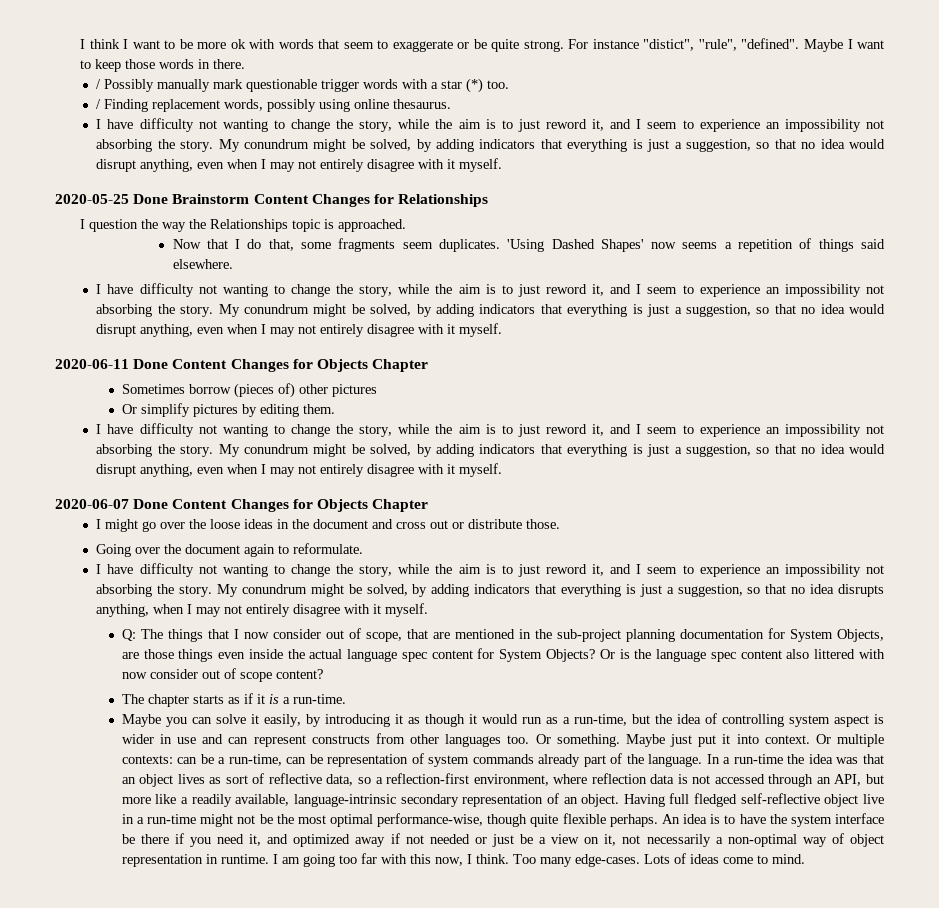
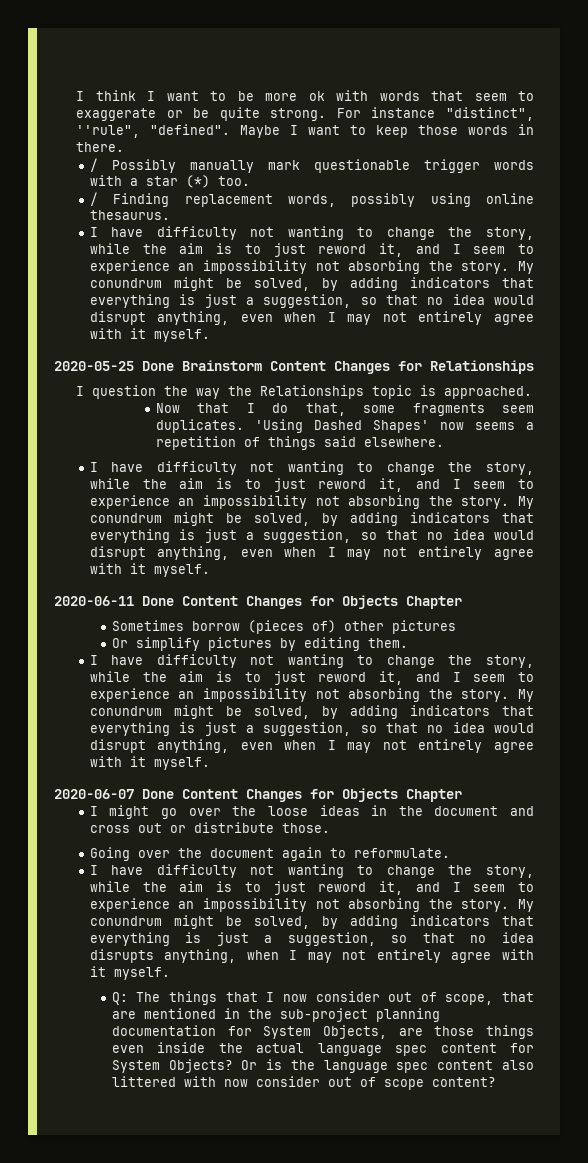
[643,39,695,51] "distict", -> [445,107,534,121] "distinct",
[367,159,415,172] disagree -> [494,314,534,325] agree
[367,324,415,337] disagree -> [494,549,534,560] agree
[367,464,415,477] disagree -> [494,742,534,753] agree
[293,604,341,617] disagree -> [451,952,492,963] agree
[121,693,346,707] [121,713,884,727] [121,733,885,747] [121,753,884,767] [121,773,884,787] [121,793,885,807] [121,813,884,827] [121,833,885,847] [121,853,805,867] // The chapter starts as if it is a run-time. // Maybe you can solve it easily, by introducing it as though it would run as a run-time, but the idea of controlling system aspect is wider in use and can represent constructs from other languages too. Or something. Maybe just put it into context. Or multiple contexts: can be a run-time, can be representation of system commands already part of the language. In a run-time the idea was that an object lives as sort of reflective data, so a reflection-first environment, where reflection data is not accessed through an API, but more like a readily available, language-intrinsic secondary representation of an object. Having full fledged self-reflective object live in a run-time might not be the most optimal performance-wise, though quite flexible perhaps. An idea is to have the system interface be there if you need it, and optimized away if not needed or just be a view on it, not necessarily a non-optimal way of object representation in runtime. I am going too far with this now, I think. Too many edge-cases. Lots of ideas come to mind. -> (496, 1082) none

